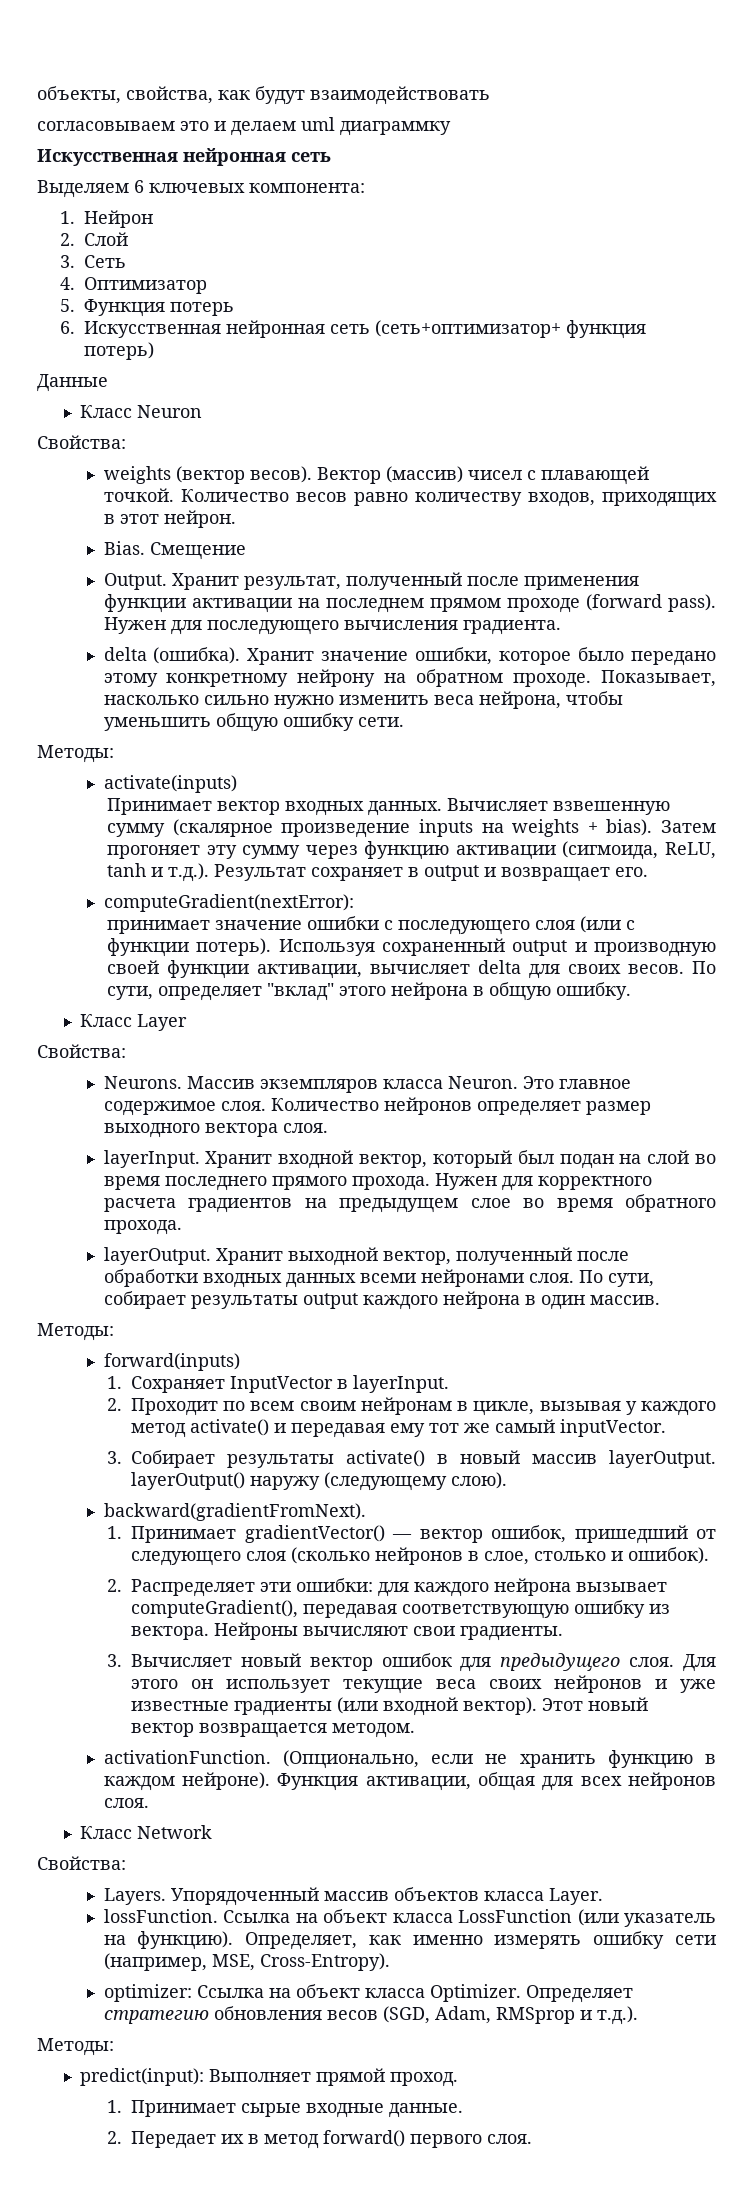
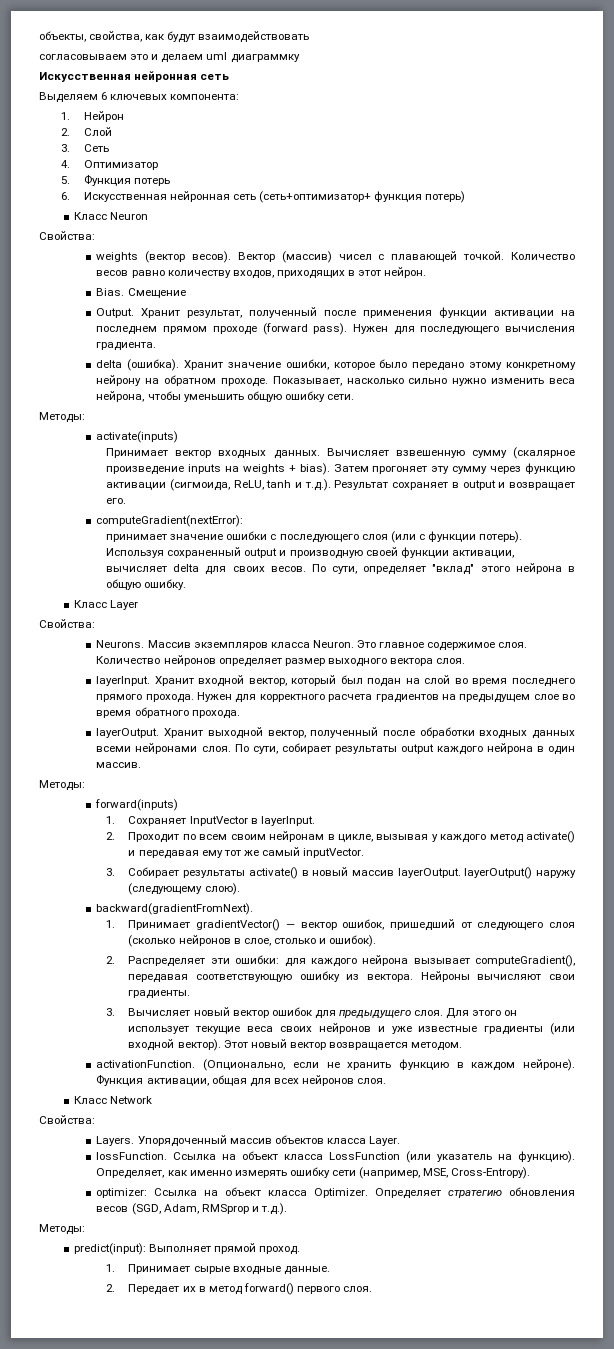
[37,374,108,392] // Данные -> (466, 197) none

